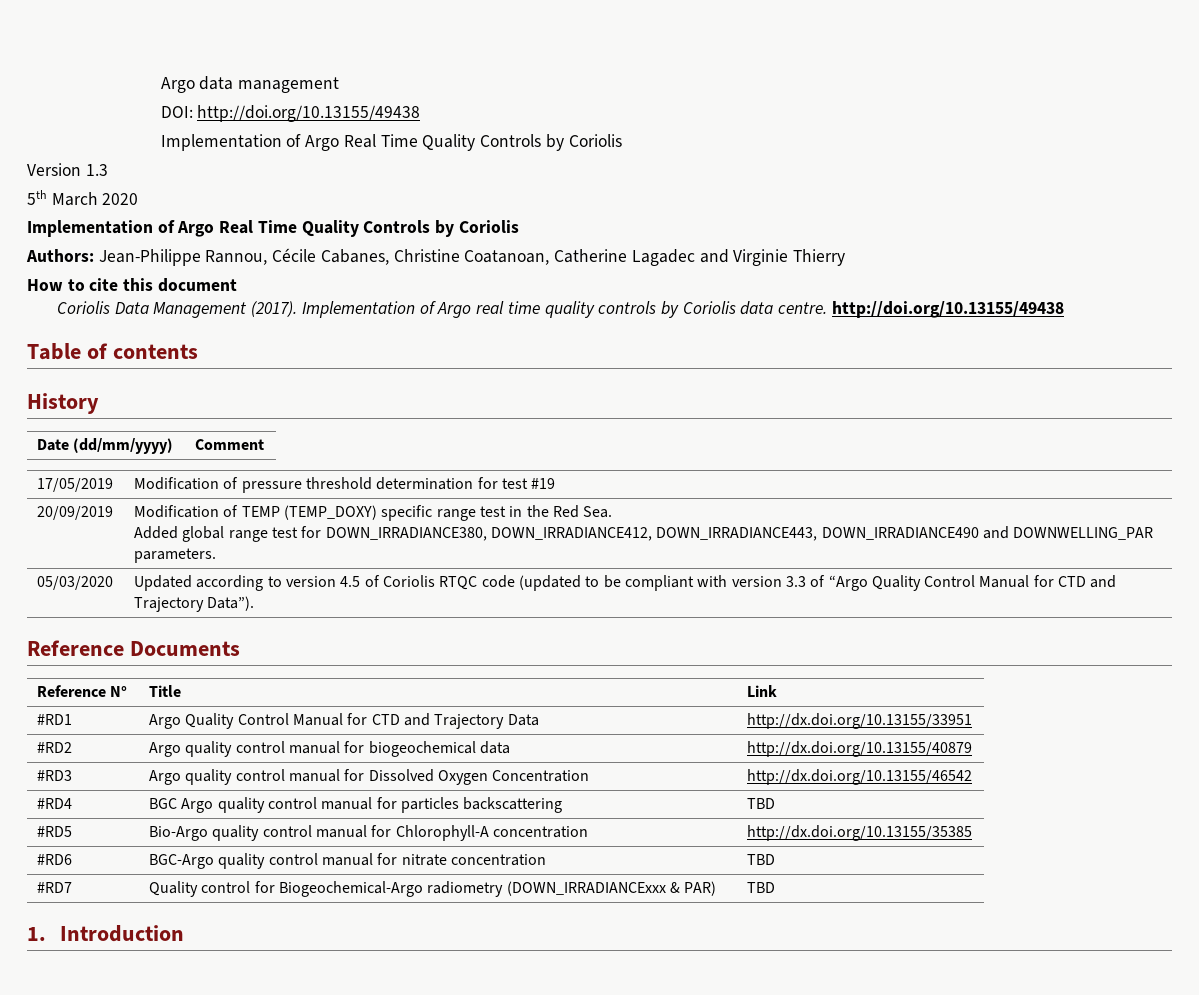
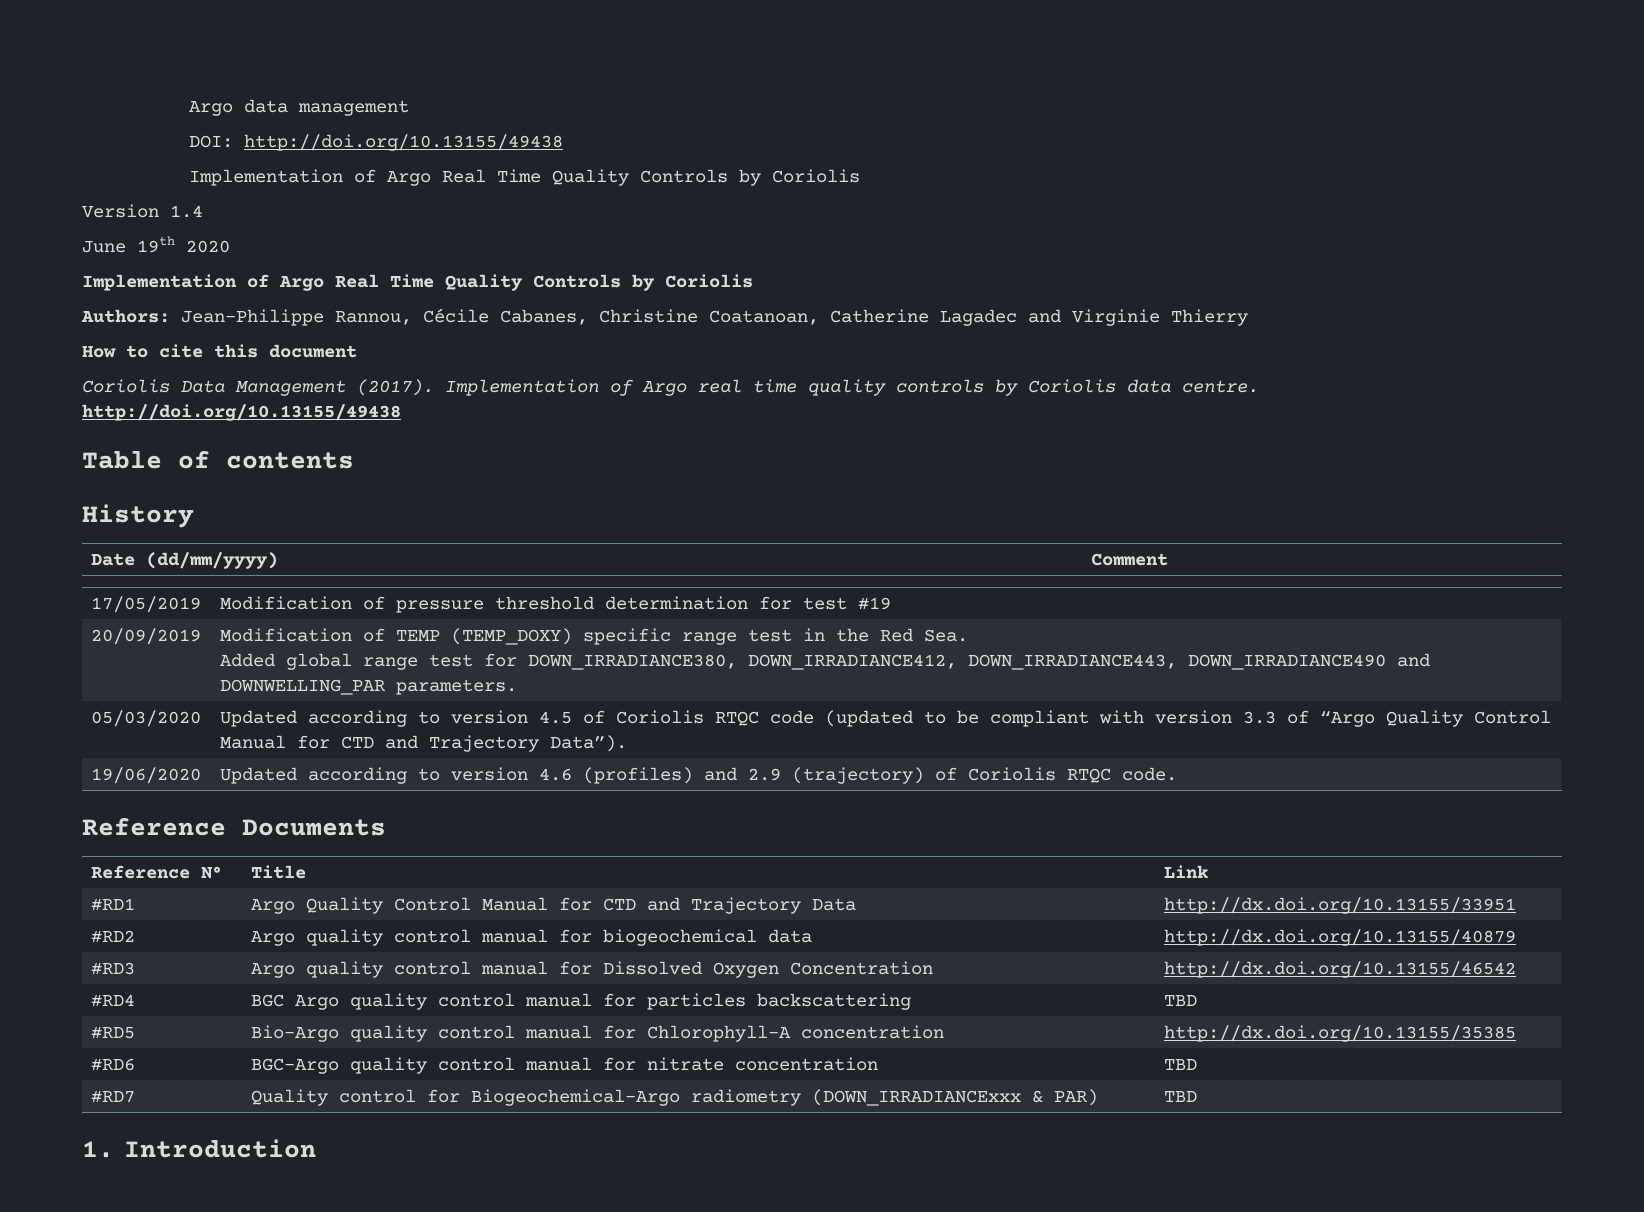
[85,164,108,176] [27,190,98,206] 1.3 // 5th March -> [170,205,203,218] [82,236,175,253] 1.4 // June 19th
(255, 603) none -> [91,767,202,784] [220,767,1178,784] // 19/06/2020 | Updated according to version 4.6 (profiles) and 2.9 (trajectory) of Coriolis RTQC code.

